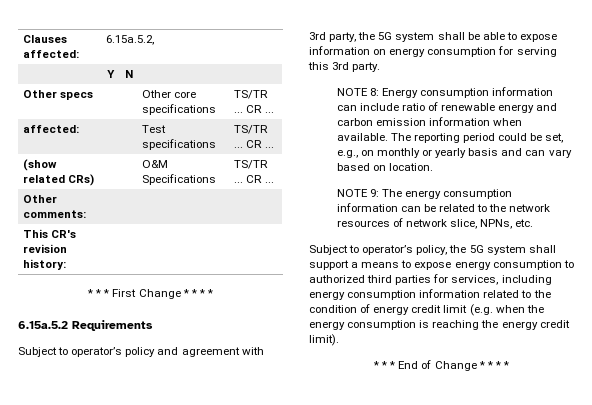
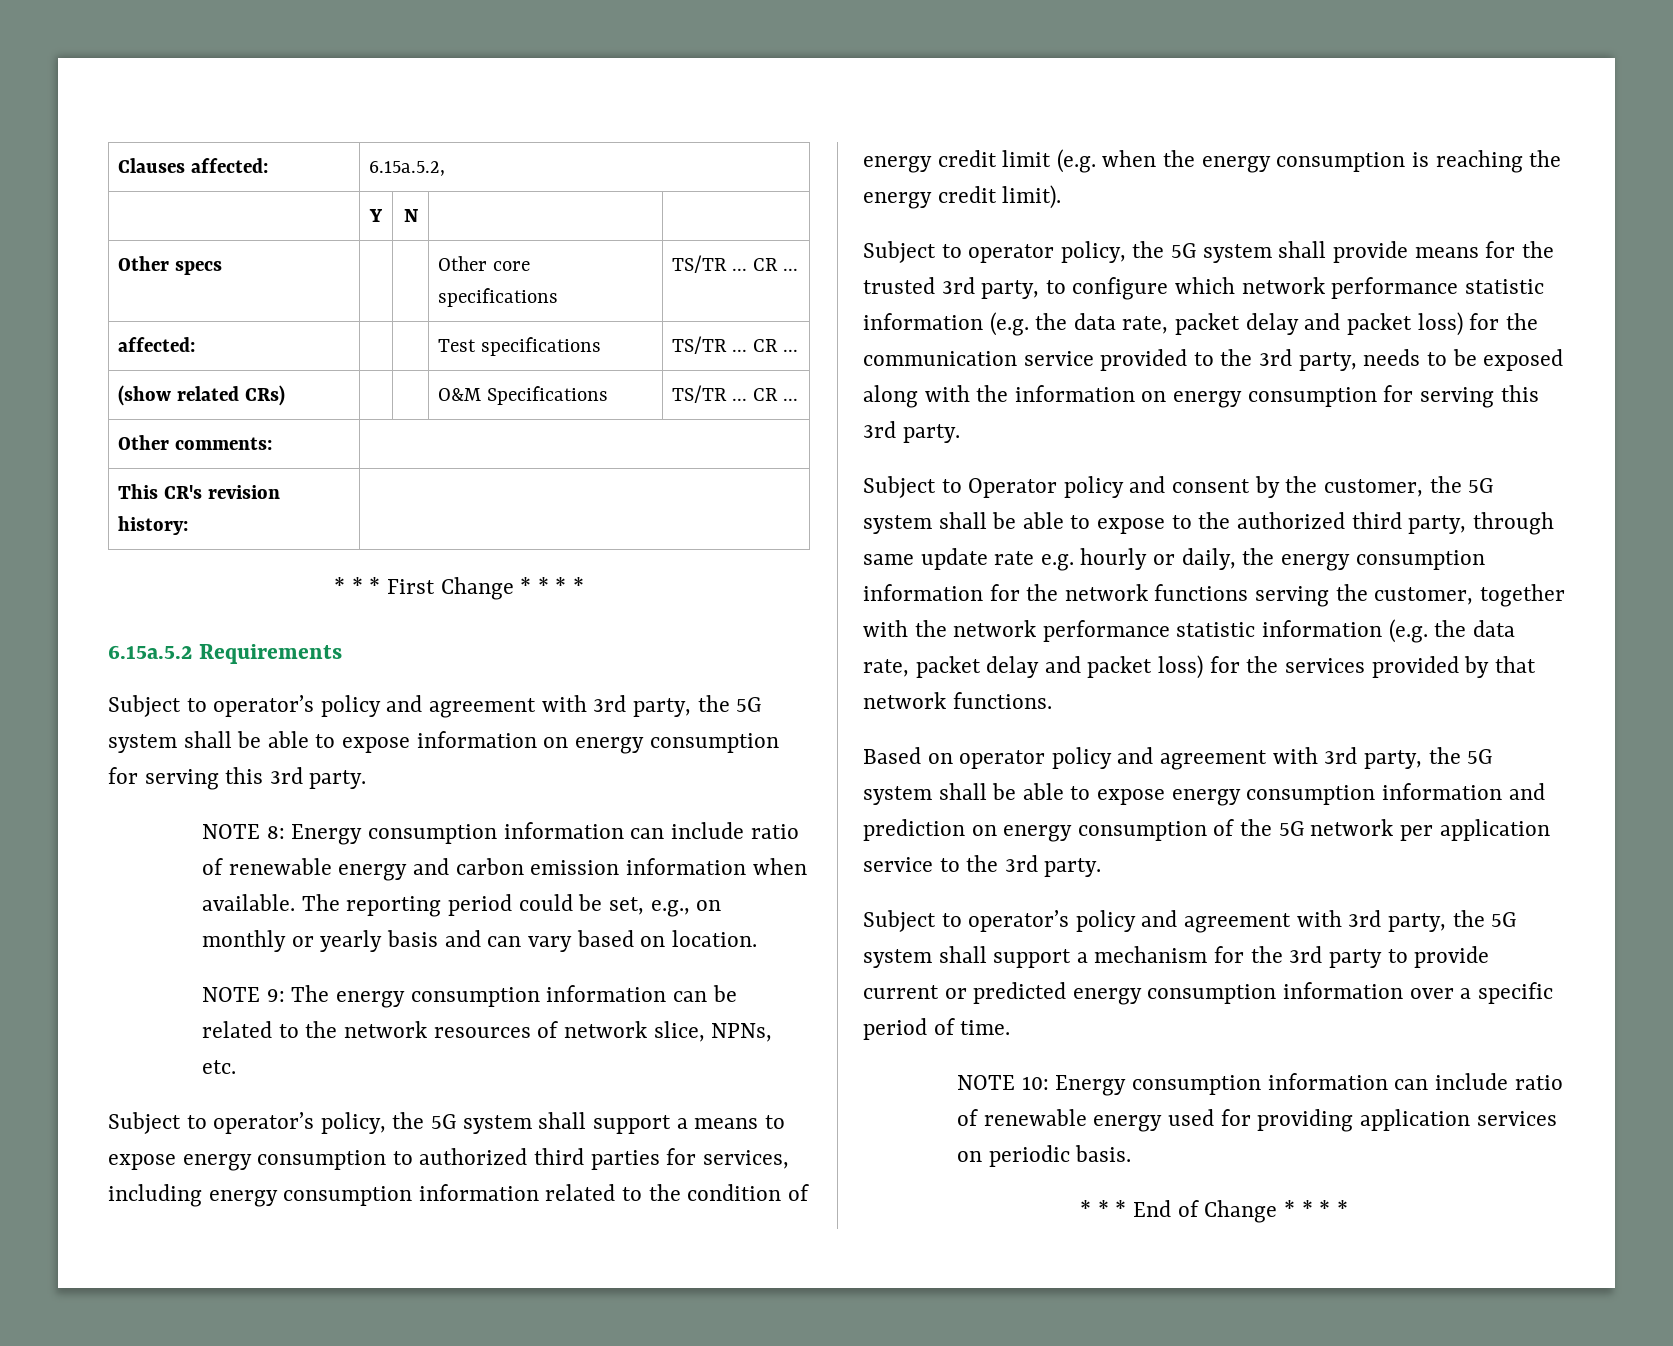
(339, 340) none -> [863,241,1554,263] [863,277,1544,300] [863,312,1538,336] [863,349,1564,371] [863,385,1539,408] [863,421,960,443] [863,476,1494,498] [863,512,1554,535] [863,548,1485,571] [863,584,1565,607] [863,619,1515,643] [863,655,1536,679] [863,692,1052,709] [863,747,1493,770] [863,783,1545,806] [863,819,1550,842] [863,855,1102,877] [863,910,1517,933] [863,946,1490,968] [863,982,1553,1005] [863,1018,1011,1040] [957,1073,1563,1096] [957,1109,1557,1132] [957,1145,1132,1167] // Subject to operator policy, the 5G system shall provide means for the trusted 3rd party, to configure which network performance statistic information (e.g. the data rate, packet delay and packet loss) for the communication service provided to the 3rd party, needs to be exposed along with the information on energy consumption for serving this 3rd party. // Subject to Operator policy and consent by the customer, the 5G system shall be able to expose to the authorized third party, through same update rate e.g. hourly or daily, the energy consumption information for the network functions serving the customer, together with the network performance statistic information (e.g. the data rate, packet delay and packet loss) for the services provided by that network functions. // Based on operator policy and agreement with 3rd party, the 5G system shall be able to expose energy consumption information and prediction on energy consumption of the 5G network per application service to the 3rd party. // Subject to operator’s policy and agreement with 3rd party, the 5G system shall support a mechanism for the 3rd party to provide current or predicted energy consumption information over a specific period of time. // NOTE 10: Energy consumption information can include ratio of renewable energy used for providing application services on periodic basis.

